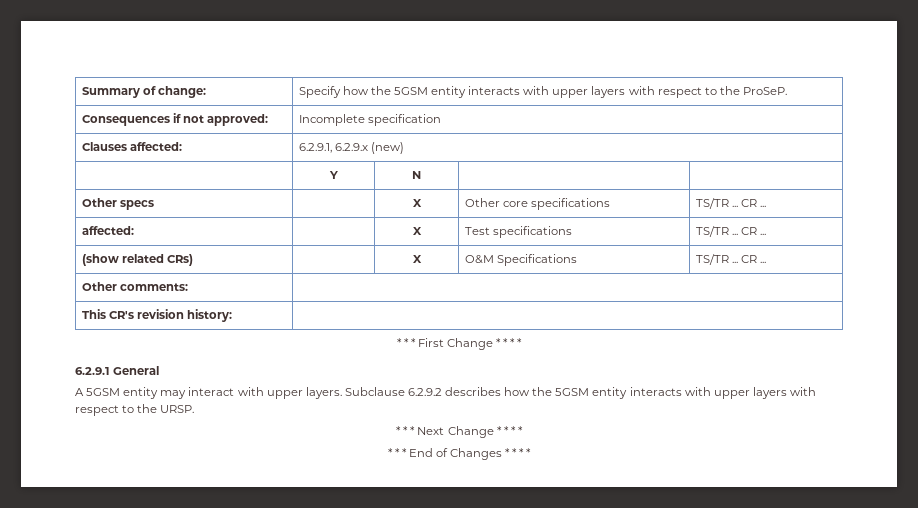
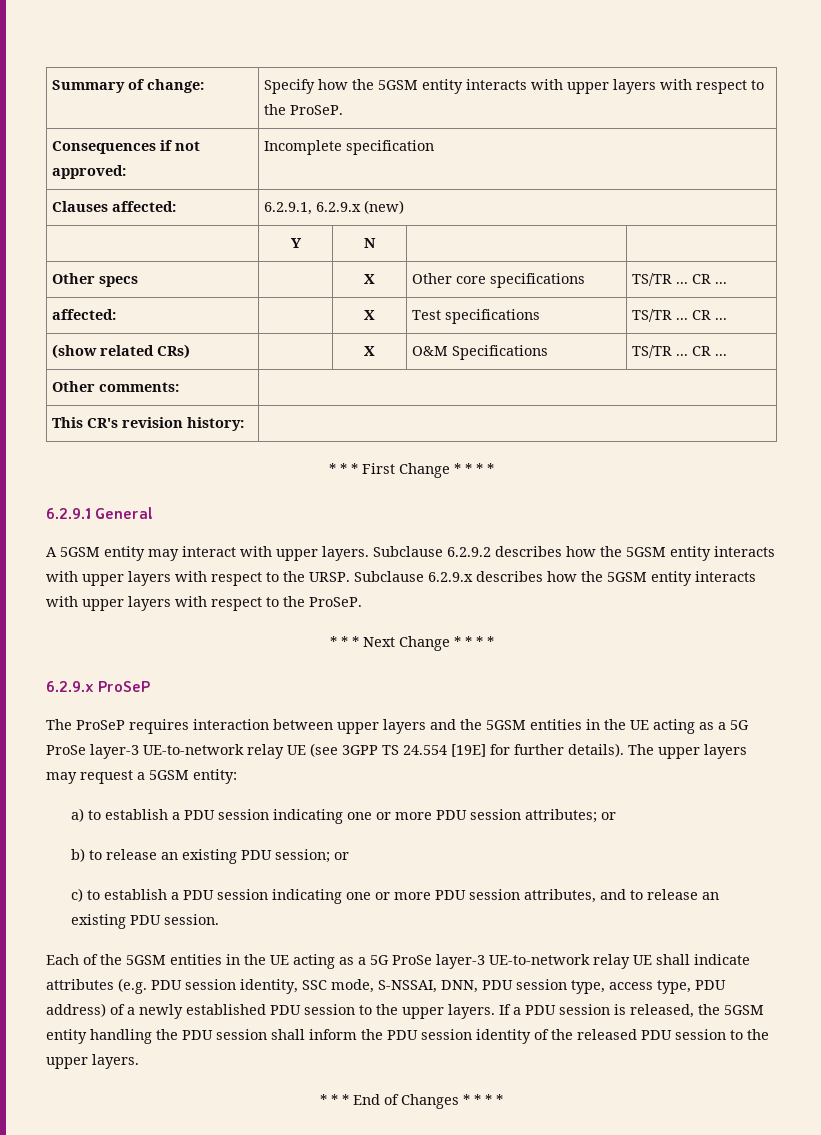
(195, 409) none -> [354,571,756,586] [46,596,362,611] Subclause 6.2.9.x describes how the 5GSM entity interacts with upper layers with respect to the ProSeP.
(523, 430) none -> [46,681,151,692] [46,719,749,734] [46,743,747,759] [46,769,237,784] [71,808,617,824] [71,848,350,864] [71,888,720,904] [71,914,220,929] [46,954,750,969] [46,978,726,994] [46,1003,764,1019] [46,1029,769,1044] [46,1054,139,1069] // 6.2.9.x ProSeP // The ProSeP requires interaction between upper layers and the 5GSM entities in the UE acting as a 5G ProSe layer-3 UE-to-network relay UE (see 3GPP TS 24.554 [19E] for further details). The upper layers may request a 5GSM entity: // a) to establish a PDU session indicating one or more PDU session attributes; or // b) to release an existing PDU session; or // c) to establish a PDU session indicating one or more PDU session attributes, and to release an existing PDU session. // Each of the 5GSM entities in the UE acting as a 5G ProSe layer-3 UE-to-network relay UE shall indicate attributes (e.g. PDU session identity, SSC mode, S-NSSAI, DNN, PDU session type, access type, PDU address) of a newly established PDU session to the upper layers. If a PDU session is released, the 5GSM entity handling the PDU session shall inform the PDU session identity of the released PDU session to the upper layers.

